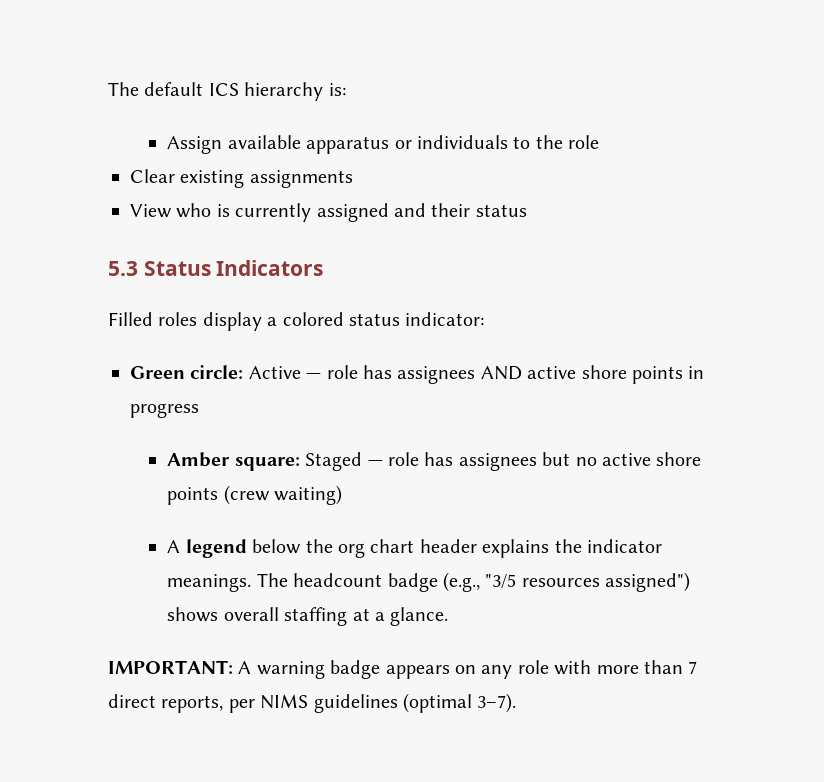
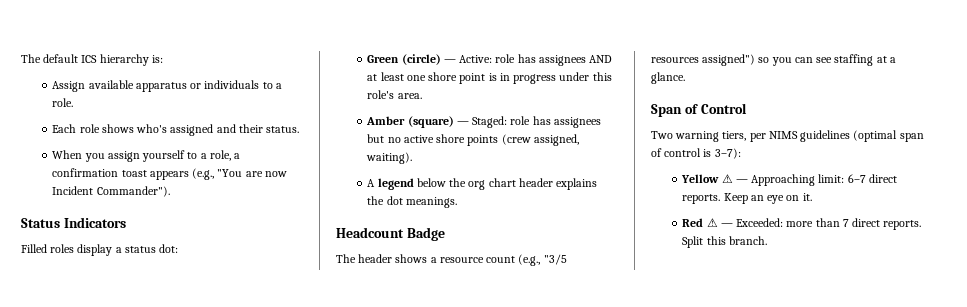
[535,135,600,149] [130,169,353,188] [130,203,527,222] [108,261,138,276] the role // Clear existing assignments // View who is currently assigned and their status // 5.3 -> [275,83,282,89] [52,98,74,107] [52,124,300,136] [52,150,241,162] [52,168,287,180] [52,186,170,197] a role. // Each role shows who's assigned and their status. // When you assign yourself to a role, a confirmation toast appears (e.g., "You are now Incident Commander"). //
[282,312,485,326] [130,365,705,384] [130,403,199,418] [167,452,383,471] colored status indicator: // Green circle: Active — role has assignees AND active shore points in progress // Amber square: Staged — -> [124,244,179,253] [367,54,613,66] [367,72,612,84] [367,90,422,99] [366,116,508,128] status dot: // Green (circle) — Active: role has assignees AND at least one shore point is in progress under this role's area. // Amber (square) — Staged:
[274,485,343,505] waiting) -> [533,134,579,146] [366,152,413,164] assigned, waiting).
[587,539,663,553] indicator -> [386,196,403,205] dot
[256,572,691,592] [167,607,449,626] [108,660,698,679] [108,693,517,713] The headcount badge (e.g., "3/5 resources assigned") shows overall staffing at a glance. // IMPORTANT: A warning badge appears on any role with more than 7 direct reports, per NIMS guidelines (optimal 3–7). -> [336,227,445,241] [336,254,567,266] [651,54,896,66] [651,72,685,84] [651,103,747,117] [651,130,924,142] [651,148,741,159] [681,174,897,186] [682,193,812,204] [682,218,922,230] [682,236,767,248] // Headcount Badge // The header shows a resource count (e.g., "3/5 resources assigned") so you can see staffing at a glance. // Span of Control // Two warning tiers, per NIMS guidelines (optimal span of control is 3–7): // Yellow ⚠ — Approaching limit: 6–7 direct reports. Keep an eye on it. // Red ⚠ — Exceeded: more than 7 direct reports. Split this branch.

